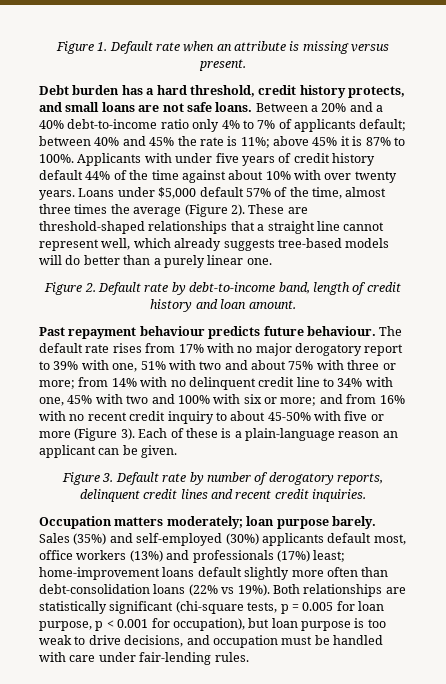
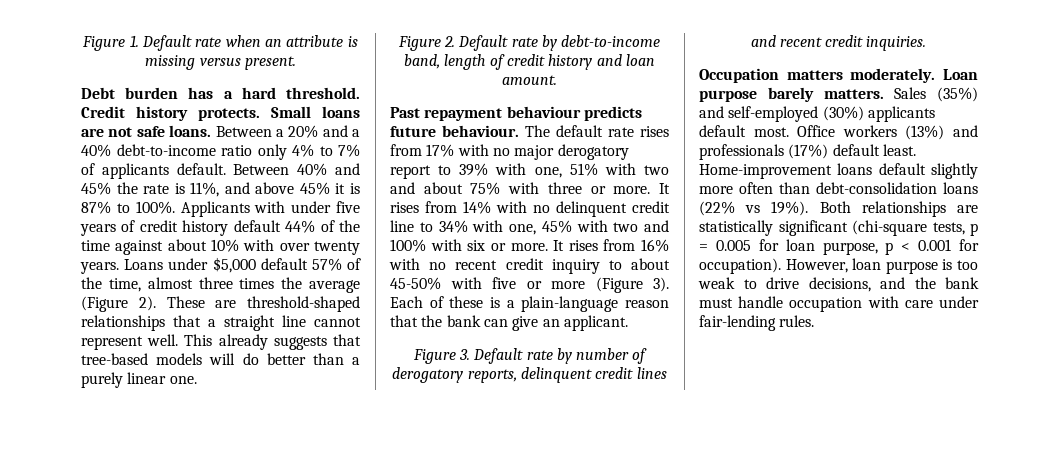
[189,85,405,98] [39,102,100,112] threshold, credit history protects, and small -> [286,87,360,99] [81,106,311,121] threshold. Credit history protects. Small
[359,119,407,131] [39,136,91,146] default; between -> [176,163,290,175] default. Between
[240,137,270,148] 11%; -> [190,182,250,197] 11%, and
[101,238,171,250] well, which -> [147,334,213,346] well. This
(275, 245) none -> [332,334,361,346] that
[39,380,75,389] more; -> [613,183,670,194] [390,202,419,213] more. It rises
[280,394,343,406] more; and -> [510,240,598,251] more. It rises
[382,431,398,438] [39,445,178,458] an applicant can be given. -> [390,315,628,331] that the bank can give an applicant.
[166,516,376,529] moderately; loan purpose barely. -> [850,68,978,83] [699,87,884,102] moderately. Loan purpose barely matters.
[373,534,406,545] [39,550,73,560] most, office -> [753,125,836,137] most. Office
[313,550,346,562] [39,567,160,580] least; home-improvement -> [832,144,916,156] [699,164,832,179] default least. Home-improvement
[172,618,270,631] occupation), but -> [699,258,848,274] occupation). However,
[212,635,383,648] occupation must be handled -> [914,277,979,289] [699,296,863,312] the bank must handle occupation

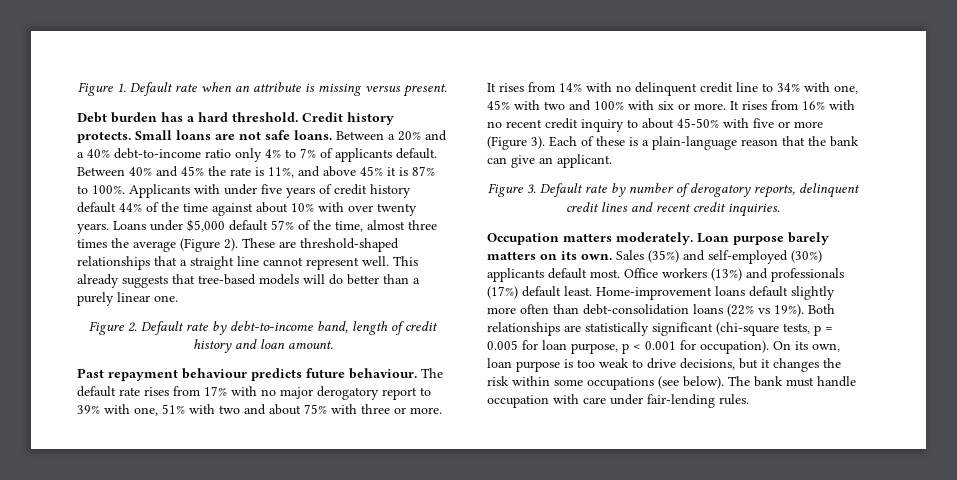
[823,89,884,99] matters. -> [487,251,612,260] matters on its own.
[785,259,848,273] However, -> [773,341,840,352] On its own,
[880,277,936,289] and the -> [739,358,841,372] [487,376,750,390] but it changes the risk within some occupations (see below). The

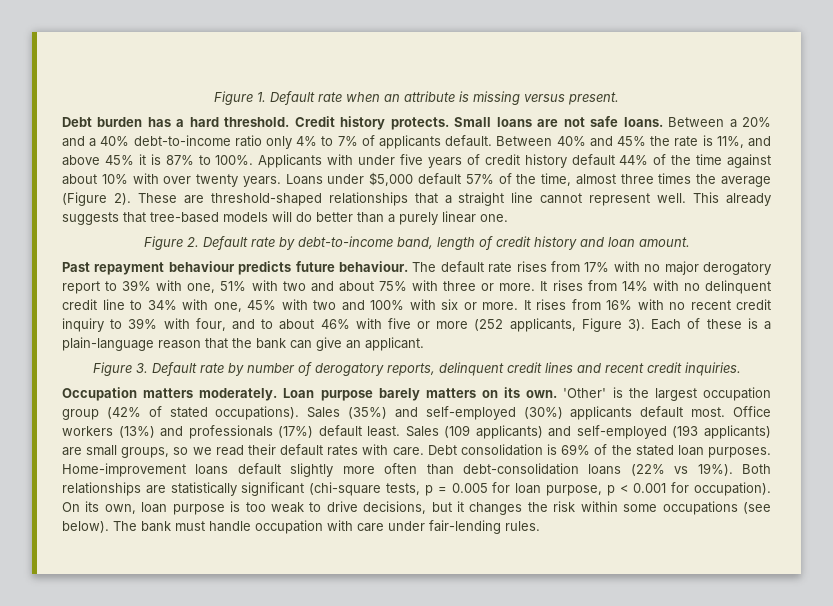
[642,118,719,129] about 45-50% -> [128,318,350,331] 39% with four, and to about 46%
[487,136,527,150] (Figure -> [474,318,622,332] (252 applicants, Figure
(612, 257) none -> [563,387,771,401] [62,406,300,420] 'Other' is the largest occupation group (42% of stated occupations).
(592, 291) none -> [405,425,771,439] [62,444,771,458] Sales (109 applicants) and self-employed (193 applicants) are small groups, so we read their default rates with care. Debt consolidation is 69% of the stated loan purposes.

